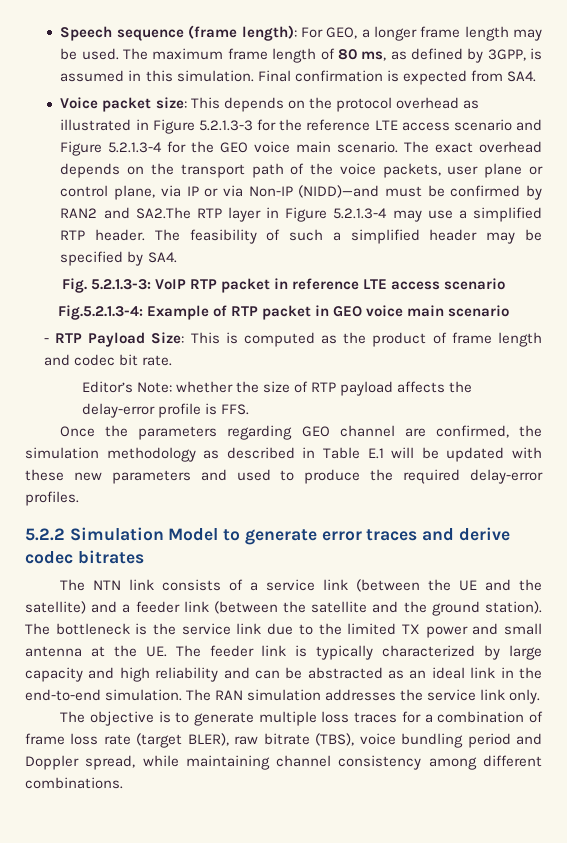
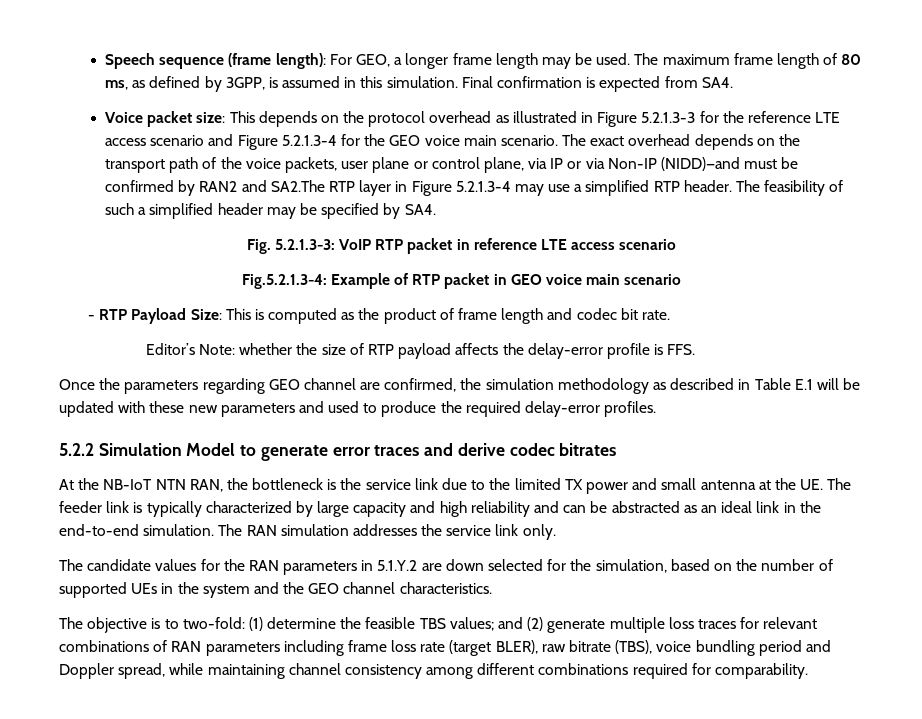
[60,579,542,592] [25,601,542,616] [25,623,50,635] The NTN link consists of a service link (between the UE and the satellite) and a feeder link (between the satellite and the ground station). The -> [59,478,248,492] At the NB-IoT NTN RAN, the
[89,711,190,726] objective is to -> [87,559,833,575] [59,582,492,598] [59,617,544,633] candidate values for the RAN parameters in 5.1.Y.2 are down selected for the simulation, based on the number of supported UEs in the system and the GEO channel characteristics. // The objective is to two-fold: (1) determine the feasible TBS values; and (2)
[424,711,543,723] a combination of -> [763,617,818,629] [59,640,344,656] relevant combinations of RAN parameters including
[25,777,123,789] combinations. -> [538,663,809,679] combinations required for comparability.

